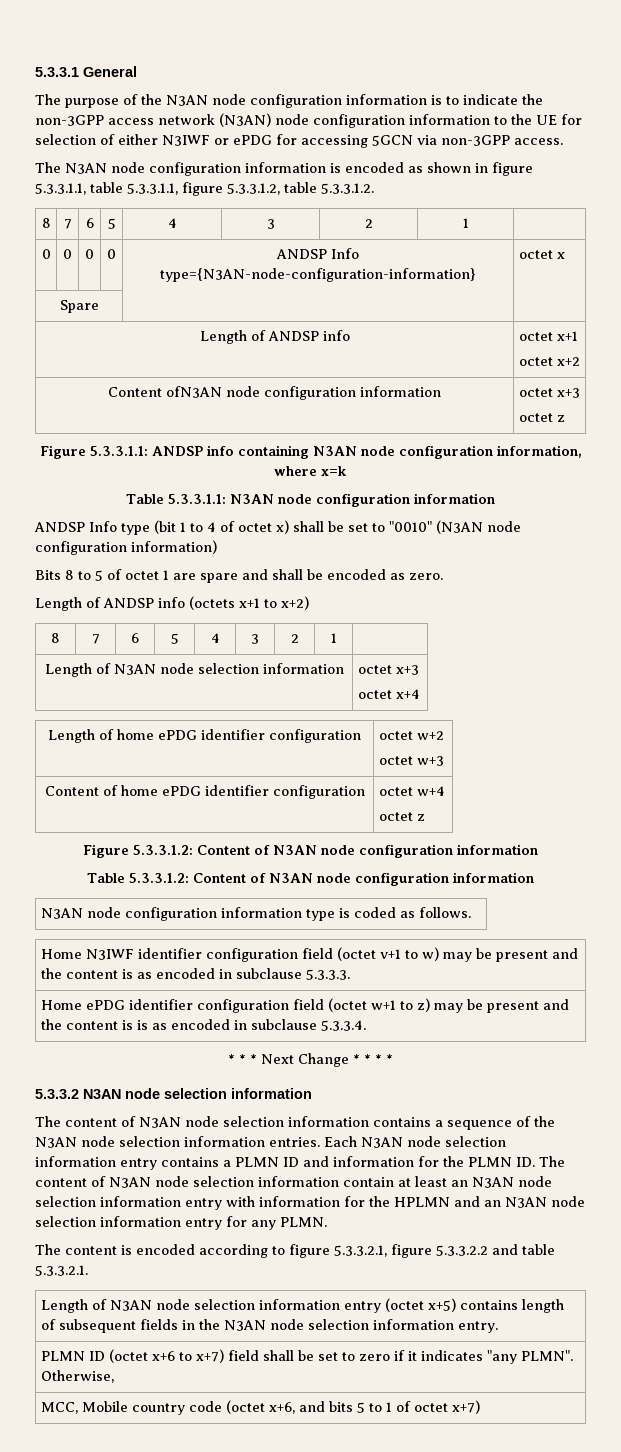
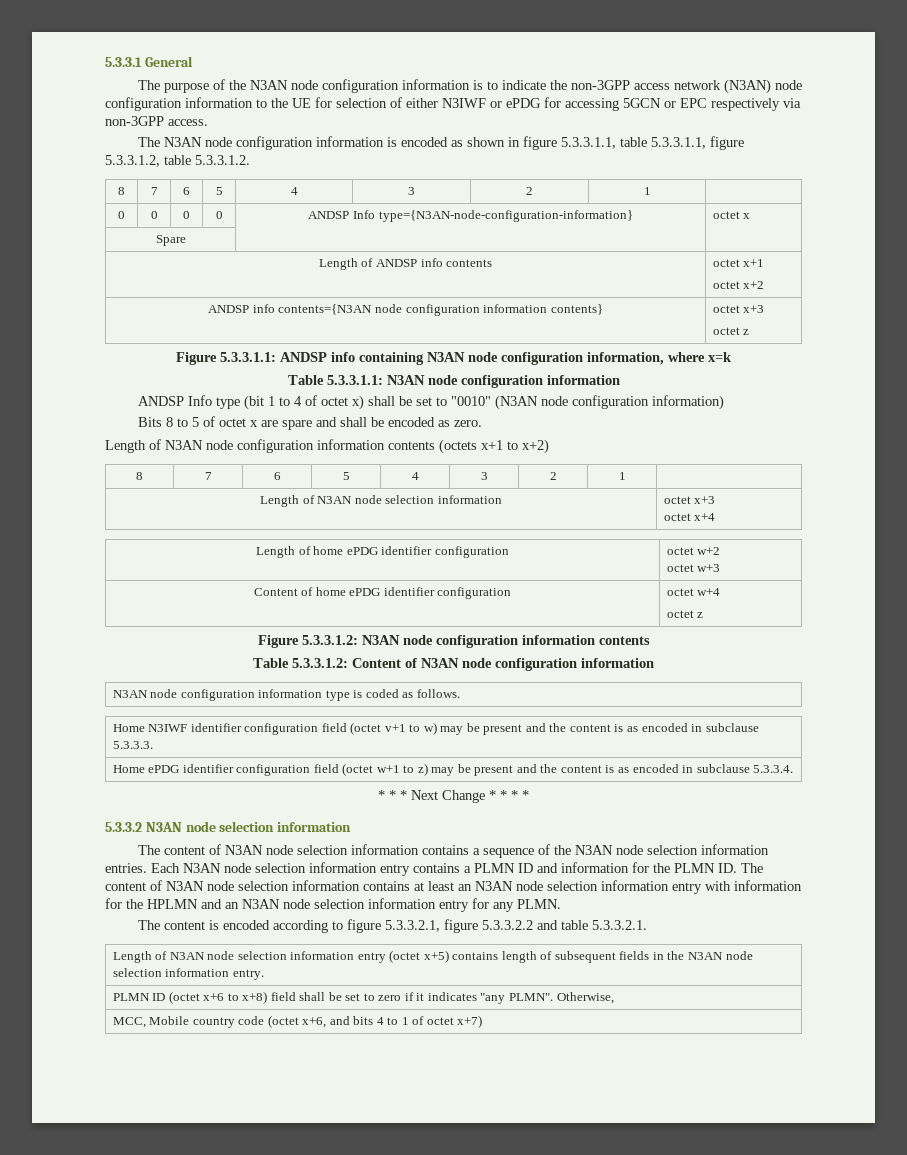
(413, 140) none -> [664,98,780,111] or EPC respectively
(350, 335) none -> [446,259,493,267] contents
[108,386,441,400] Content ofN3AN node configuration information -> [208,304,603,316] ANDSP info contents={N3AN node configuration information contents}
[163,570,169,580] 1 -> [249,420,258,427] x
[103,597,185,608] ANDSP info -> [165,439,435,453] N3AN node configuration information contents
[197,844,538,858] Content of N3AN node configuration information -> [361,635,650,648] N3AN node configuration information contents
[136,1020,148,1030] is -> (615, 769) none
[343,1177,394,1187] contain -> [363,881,410,891] contains
[195,1349,224,1363] x+7) -> [242,991,268,1004] x+8)
[356,1402,365,1413] 5 -> [376,1017,384,1025] 4

